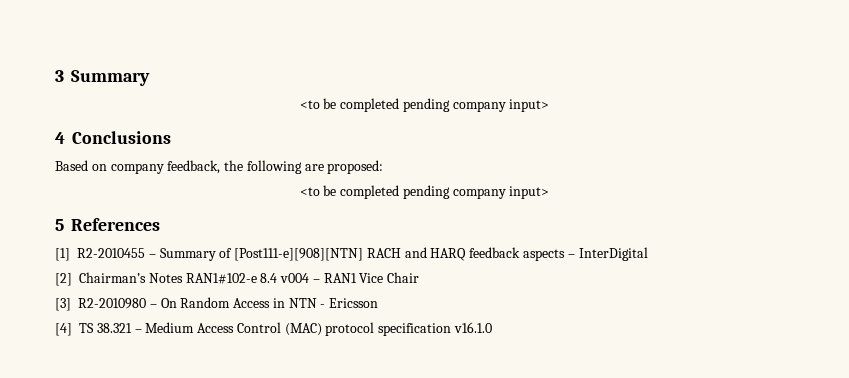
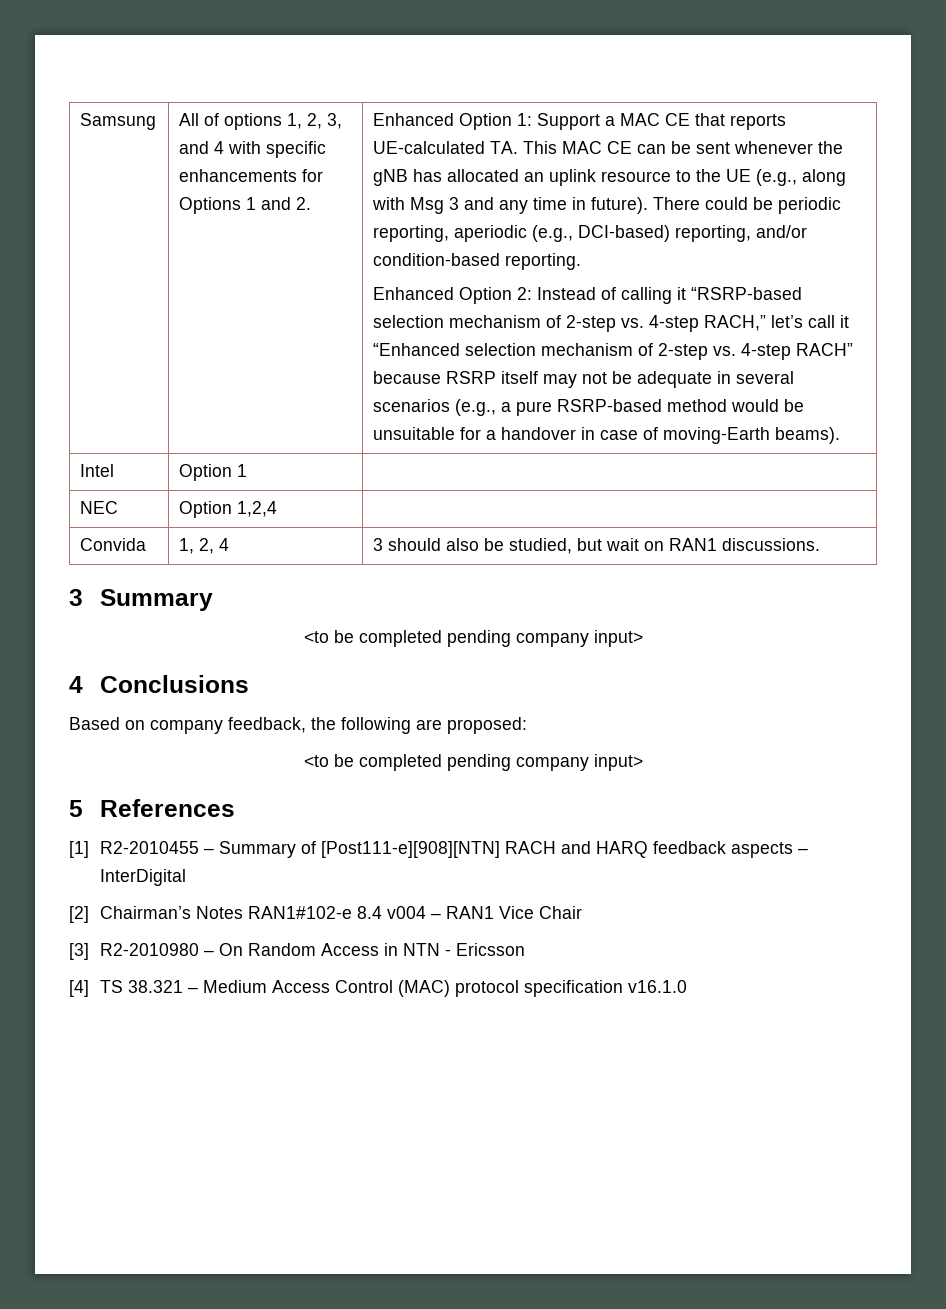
(55, 76) none -> [80,113,157,130] [179,113,343,130] [179,141,327,158] [179,169,324,182] [179,197,312,214] [373,113,787,130] [373,141,844,154] [373,169,847,186] [372,197,842,214] [373,225,808,242] [373,253,582,270] [373,287,803,304] [373,315,850,332] [373,343,854,360] [373,371,795,388] [373,399,805,416] [373,427,841,444] [80,464,115,477] [179,464,248,481] [80,501,119,514] [179,501,278,518] [80,538,147,551] [179,538,230,554] [373,538,821,554] Samsung | All of options 1, 2, 3, and 4 with specific enhancements for Options 1 and 2. | Enhanced Option 1: Support a MAC CE that reports UE-calculated TA. This MAC CE can be sent whenever the gNB has allocated an uplink resource to the UE (e.g., along with Msg 3 and any time in future). There could be periodic reporting, aperiodic (e.g., DCI-based) reporting, and/or condition-based reporting. // Enhanced Option 2: Instead of calling it “RSRP-based selection mechanism of 2-step vs. 4-step RACH,” let’s call it “Enhanced selection mechanism of 2-step vs. 4-step RACH” because RSRP itself may not be adequate in several scenarios (e.g., a pure RSRP-based method would be unsuitable for a handover in case of moving-Earth beams). // Intel | Option 1 | // NEC | Option 1,2,4 | // Convida | 1, 2, 4 | 3 should also be studied, but wait on RAN1 discussions. //

